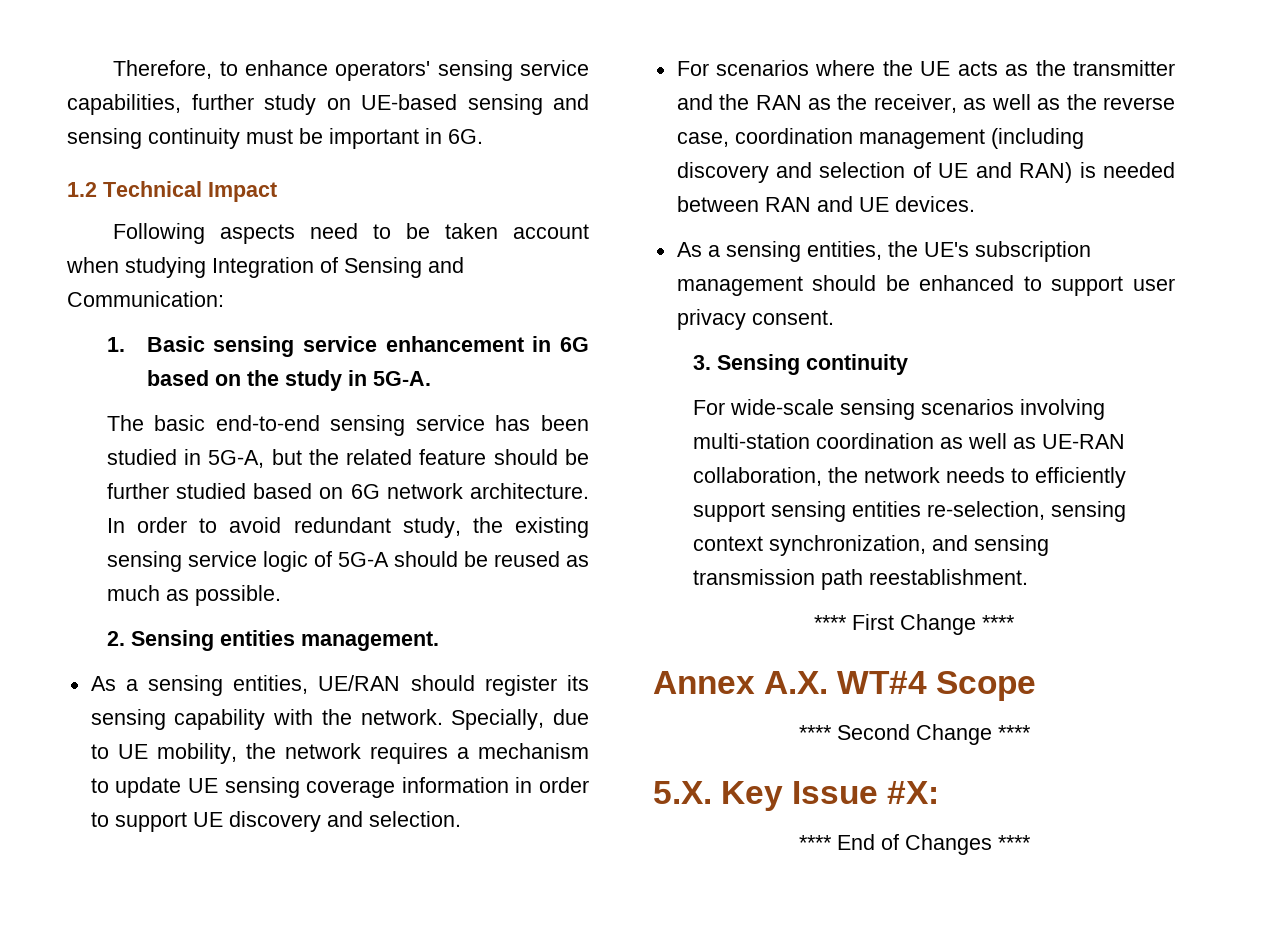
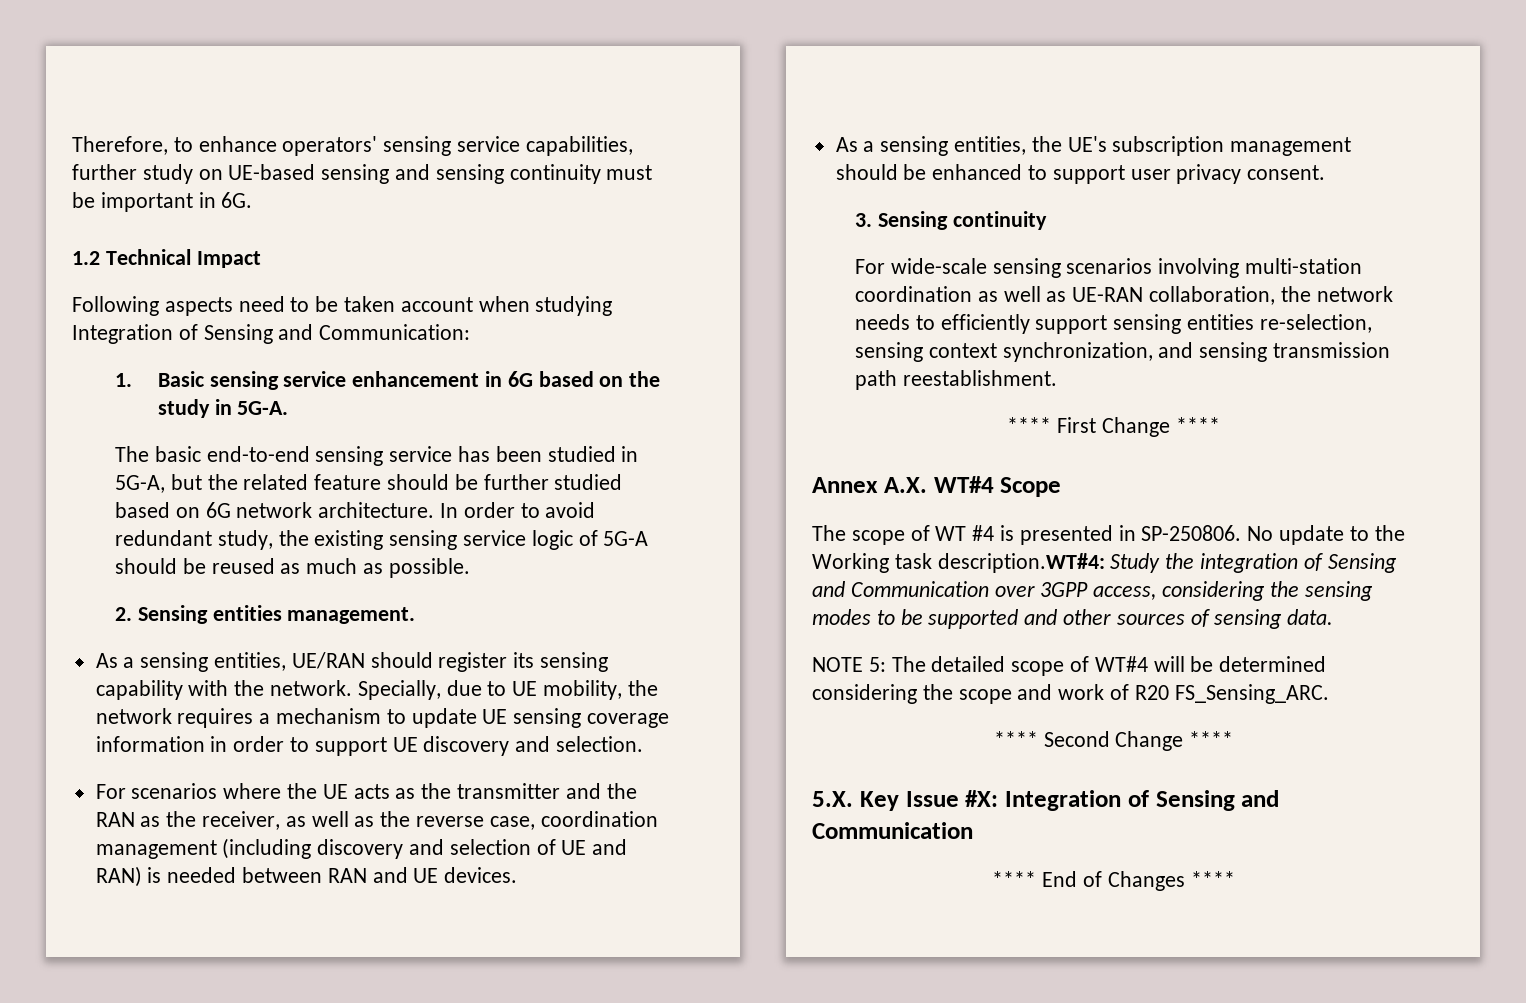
(1037, 686) none -> [812,525,1405,545] [812,553,1397,573] [812,581,1373,601] [812,609,1334,629] [812,656,1327,676] [812,684,1329,704] // The scope of WT #4 is presented in SP-250806. No update to the Working task description.WT#4: Study the integration of Sensing and Communication over 3GPP access, considering the sensing modes to be supported and other sources of sensing data. // NOTE 5: The detailed scope of WT#4 will be determined considering the scope and work of R20 FS_Sensing_ARC.
(940, 792) none -> [1005,790,1280,811] [812,822,973,839] Integration of Sensing and Communication

